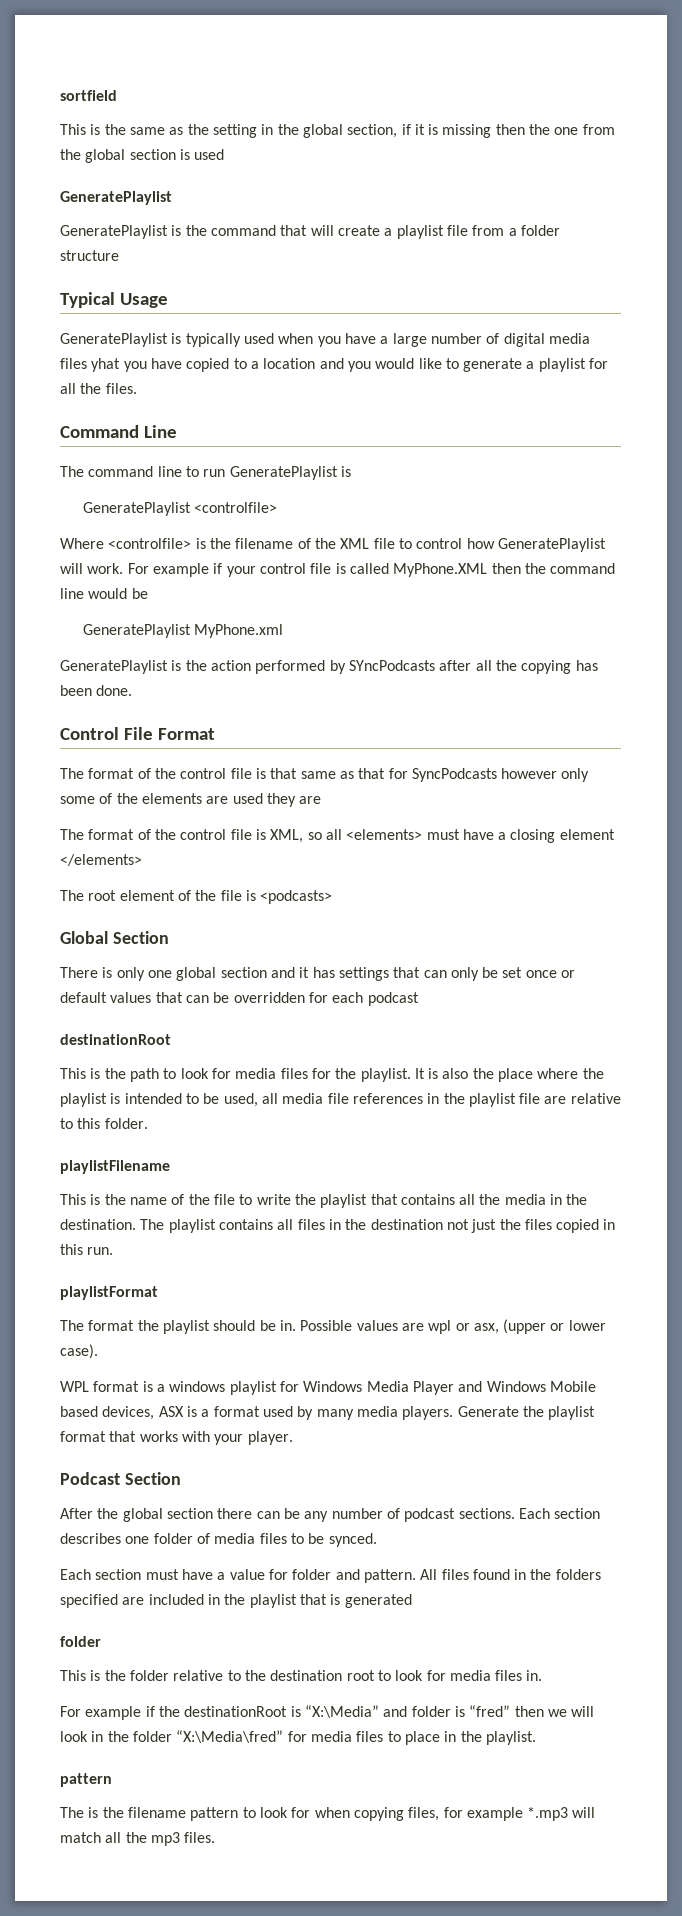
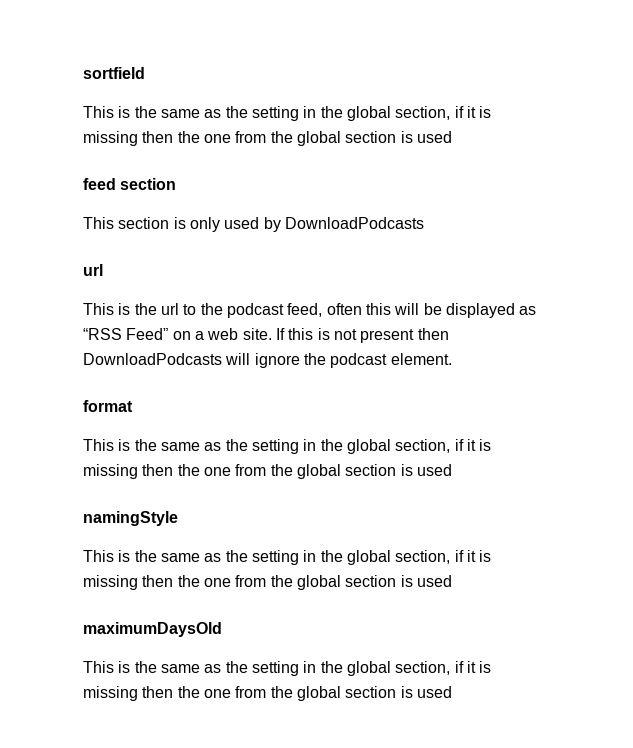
[60,191,172,205] [60,225,560,239] [60,250,119,261] [60,292,168,308] [60,333,590,347] [60,358,609,372] [60,383,137,394] [60,425,177,438] [60,466,351,480] [82,502,278,516] [60,538,606,552] [60,563,616,577] [60,588,148,599] [82,624,284,638] [60,660,598,674] [60,685,133,696] [60,727,215,740] [60,768,590,782] [60,793,322,807] [60,829,615,843] [60,854,142,866] [60,890,333,904] [60,931,169,944] [60,967,576,981] [60,992,419,1006] [60,1034,171,1045] [60,1068,604,1082] [60,1093,621,1107] [60,1118,148,1129] [60,1160,170,1174] [60,1194,588,1208] [60,1219,616,1233] [60,1244,114,1255] [60,1286,158,1300] [60,1319,606,1334] [60,1344,98,1359] [60,1381,596,1395] [60,1406,596,1420] [60,1431,293,1445] [60,1472,181,1485] [60,1508,601,1522] [60,1533,377,1547] [60,1569,601,1583] [60,1594,412,1608] [60,1636,101,1647] [60,1670,543,1681] [60,1705,595,1720] [60,1730,536,1745] [60,1773,112,1787] [60,1807,596,1821] [60,1832,216,1846] GeneratePlaylist // GeneratePlaylist is the command that will create a playlist file from a folder structure // Typical Usage // GeneratePlaylist is typically used when you have a large number of digital media files yhat you have copied to a location and you would like to generate a playlist for all the files. // Command Line // The command line to run GeneratePlaylist is // GeneratePlaylist <controlfile> // Where <controlfile> is the filename of the XML file to control how GeneratePlaylist will work. For example if your control file is called MyPhone.XML then the command line would be // GeneratePlaylist MyPhone.xml // GeneratePlaylist is the action performed by SYncPodcasts after all the copying has been done. // Control File Format // The format of the control file is that same as that for SyncPodcasts however only some of the elements are used they are // The format of the control file is XML, so all <elements> must have a closing element </elements> // The root element of the file is <podcasts> // Global Section // There is only one global section and it has settings that can only be set once or default values that can be overridden for each podcast // destinationRoot // This is the path to look for media files for the playlist. It is also the place where the playlist is intended to be used, all media file references in the playlist file are relative to this folder. // playlistFilename // This is the name of the file to write the playlist that contains all the media in the destination. The playlist contains all files in the destination not just the files copied in this run. // playlistFormat // The format the playlist should be in. Possible values are wpl or asx, (upper or lower case). // WPL format is a windows playlist for Windows Media Player and Windows Mobile based devices, ASX is a format used by many media players. Generate the playlist format that works with your player. // Podcast Section // After the global section there can be any number of podcast sections. Each section describes one folder of media files to be synced. // Each section must have a value for folder and pattern. All files found in the folders specified are included in the playlist that is generated // folder // This is the folder relative to the destination root to look for media files in. // For example if the destinationRoot is “X:\Media” and folder is “fred” then we will look in the folder “X:\Media\fred” for media files to place in the playlist. // pattern // The is the filename pattern to look for when copying files, for example *.mp3 will match all the mp3 files. -> [83,178,177,190] [83,217,424,232] [83,264,103,276] [83,303,537,318] [83,328,449,343] [83,353,452,368] [83,400,133,412] [83,439,492,454] [83,464,452,479] [83,511,178,526] [83,550,492,565] [83,575,452,590] [83,622,222,637] [83,661,492,676] [83,686,452,701] feed section // This section is only used by DownloadPodcasts // url // This is the url to the podcast feed, often this will be displayed as “RSS Feed” on a web site. If this is not present then DownloadPodcasts will ignore the podcast element. // format // This is the same as the setting in the global section, if it is missing then the one from the global section is used // namingStyle // This is the same as the setting in the global section, if it is missing then the one from the global section is used // maximumDaysOld // This is the same as the setting in the global section, if it is missing then the one from the global section is used

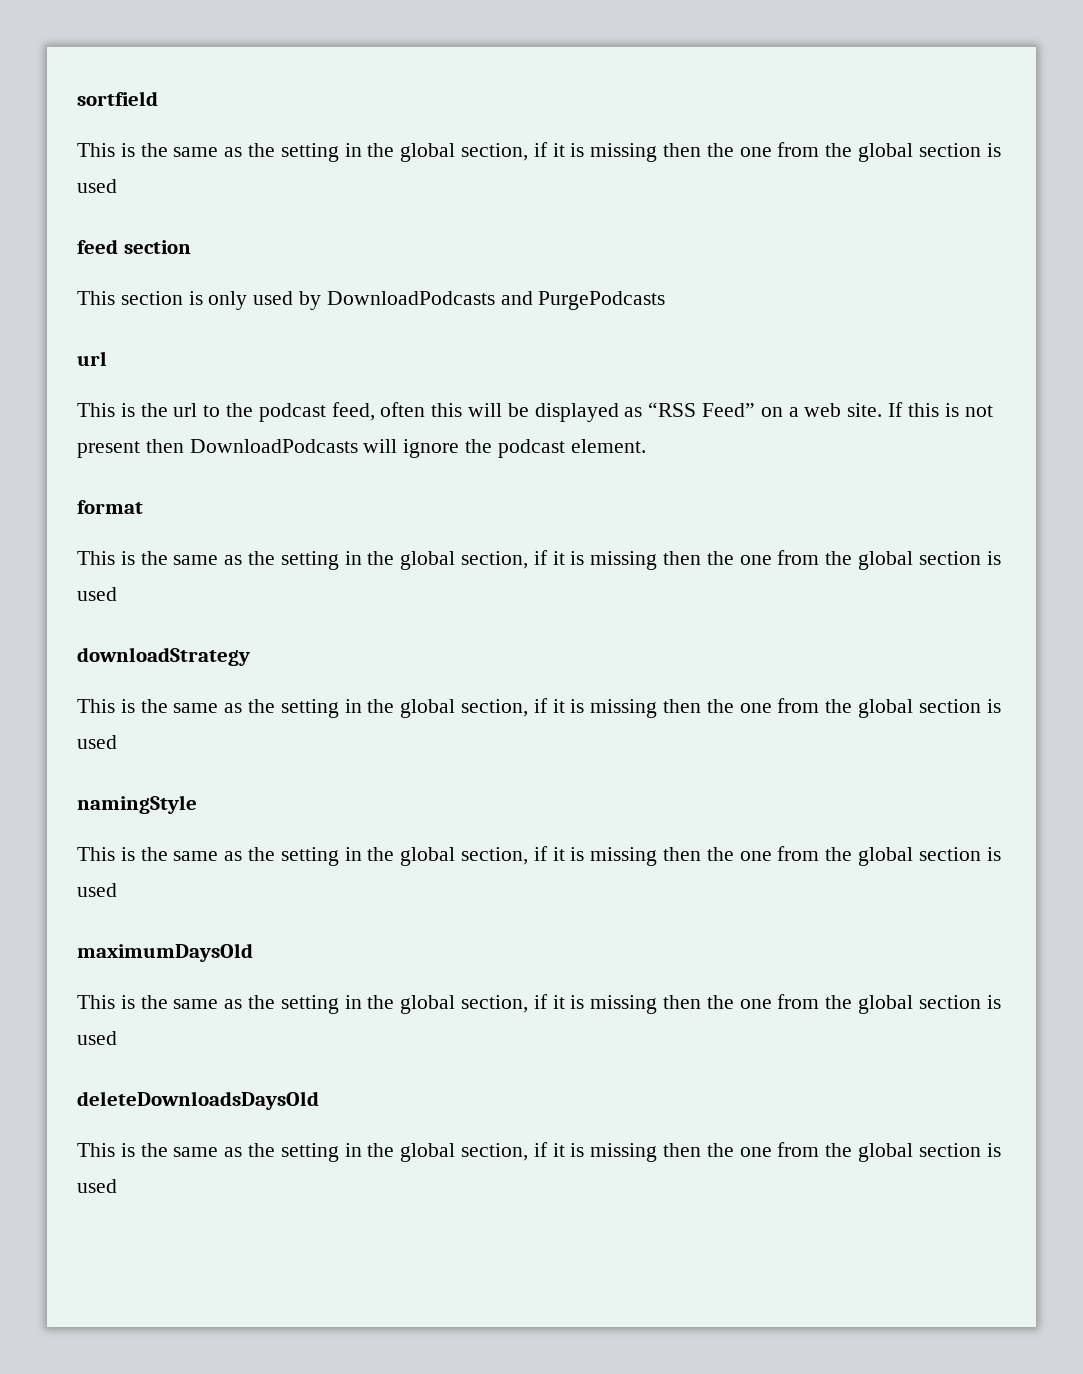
(424, 223) none -> [500,291,666,310] and PurgePodcasts
(452, 470) none -> [77,647,250,666] [77,698,1001,718] [77,735,117,749] // downloadStrategy // This is the same as the setting in the global section, if it is missing then the one from the global section is used
(452, 692) none -> [77,1091,319,1110] [77,1142,1001,1162] [77,1179,117,1193] // deleteDownloadsDaysOld // This is the same as the setting in the global section, if it is missing then the one from the global section is used

